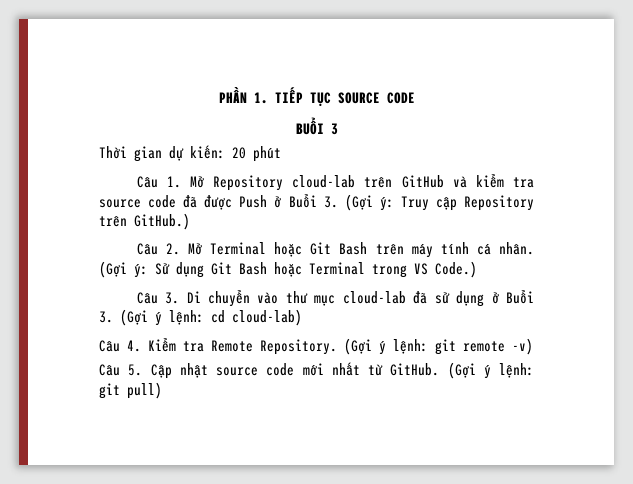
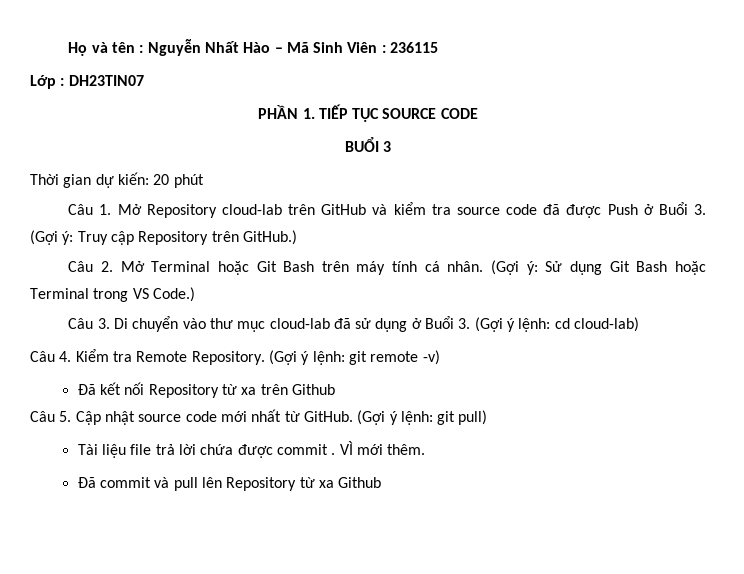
(218, 95) none -> [68,39,439,56] [30,75,144,89] Họ và tên : Nguyễn Nhất Hào – Mã Sinh Viên : 236115 // Lớp : DH23TIN07 //
(533, 346) none -> [77,382,335,398] // Đã kết nối Repository từ xa trên Github
(162, 390) none -> [77,441,426,458] [77,477,382,491] // Tài liệu file trả lời chứa được commit . VÌ mới thêm. // Đã commit và pull lên Repository từ xa Github

